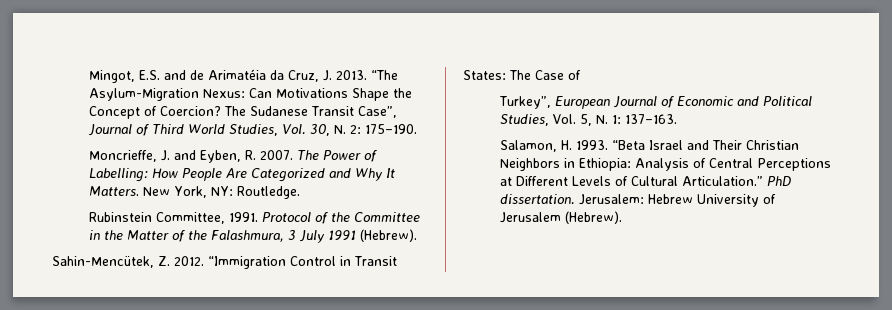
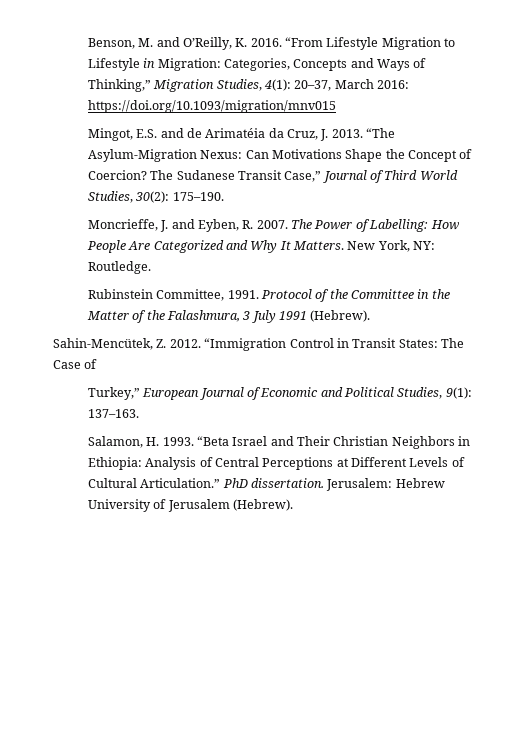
(89, 76) none -> [87,37,456,50] [87,58,427,71] [87,79,410,92] [87,100,336,113] Benson, M. and O’Reilly, K. 2016. “From Lifestyle Migration to Lifestyle in Migration: Categories, Concepts and Ways of Thinking,” Migration Studies, 4(1): 20–37, March 2016: https://doi.org/10.1093/migration/mnv015 //
[358,106,398,118] Case”, -> [284,171,322,182] Case,”
[282,124,362,136] Vol. 30, N. 2: -> [135,191,170,203] 30(2):
[499,96,552,109] Turkey”, -> [87,387,140,400] Turkey,”
[553,114,622,126] Vol. 5, N. 1: -> [445,387,472,399] 9(1):

